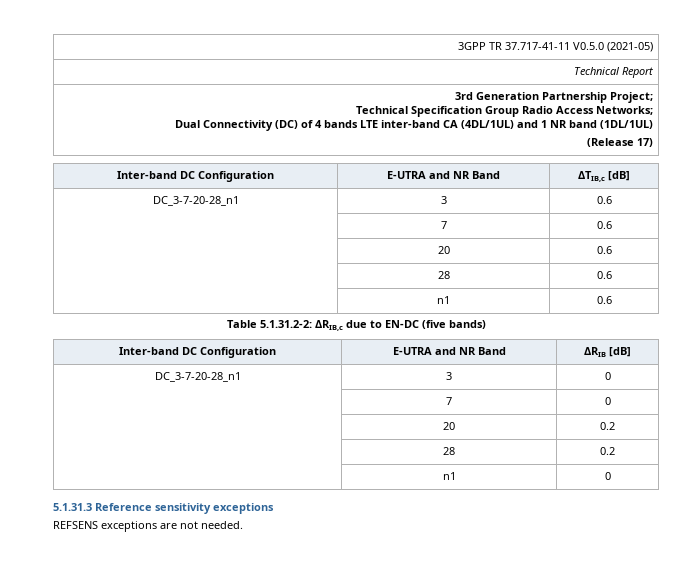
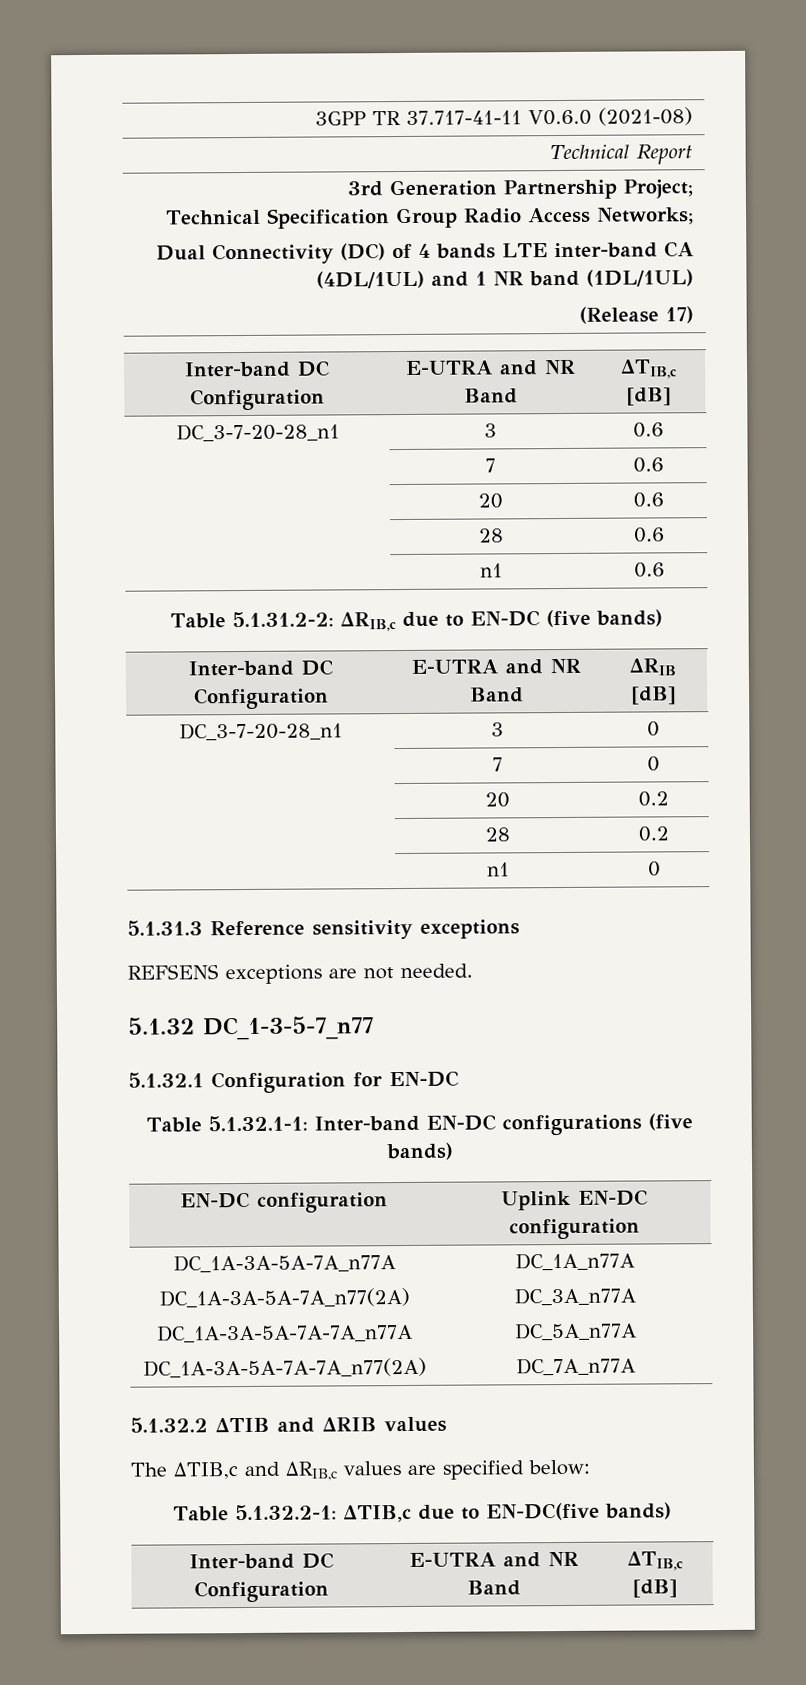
[573,42,654,52] V0.5.0 (2021-05) -> [527,107,693,126] V0.6.0 (2021-08)
(243, 525) none -> [128,1016,374,1041] [128,1070,459,1094] [146,1113,693,1136] [385,1142,453,1161] [180,1191,388,1213] [501,1189,648,1211] [509,1218,640,1240] [172,1254,396,1273] [158,1287,410,1308] [157,1323,413,1343] [143,1357,427,1378] [514,1252,635,1271] [513,1287,636,1306] [514,1322,637,1341] [515,1357,636,1376] [130,1416,447,1433] [130,1459,590,1481] [173,1502,672,1523] [189,1552,334,1570] [194,1580,329,1603] [409,1551,579,1568] [467,1580,521,1596] [627,1551,683,1571] [632,1579,678,1598] // 5.1.32 DC_1-3-5-7_n77 // 5.1.32.1 Configuration for EN-DC // Table 5.1.32.1-1: Inter-band EN-DC configurations (five bands) // EN-DC configuration | Uplink EN-DC configuration // DC_1A-3A-5A-7A_n77A // DC_1A-3A-5A-7A_n77(2A) // DC_1A-3A-5A-7A-7A_n77A // DC_1A-3A-5A-7A-7A_n77(2A) | DC_1A_n77A // DC_3A_n77A // DC_5A_n77A // DC_7A_n77A // 5.1.32.2 ∆TIB and ∆RIB values // The ΔTIB,c and ΔRIB,c values are specified below: // Table 5.1.32.2-1: ΔTIB,c due to EN-DC(five bands) // Inter-band DC Configuration | E-UTRA and NR Band | ΔTIB,c [dB]

